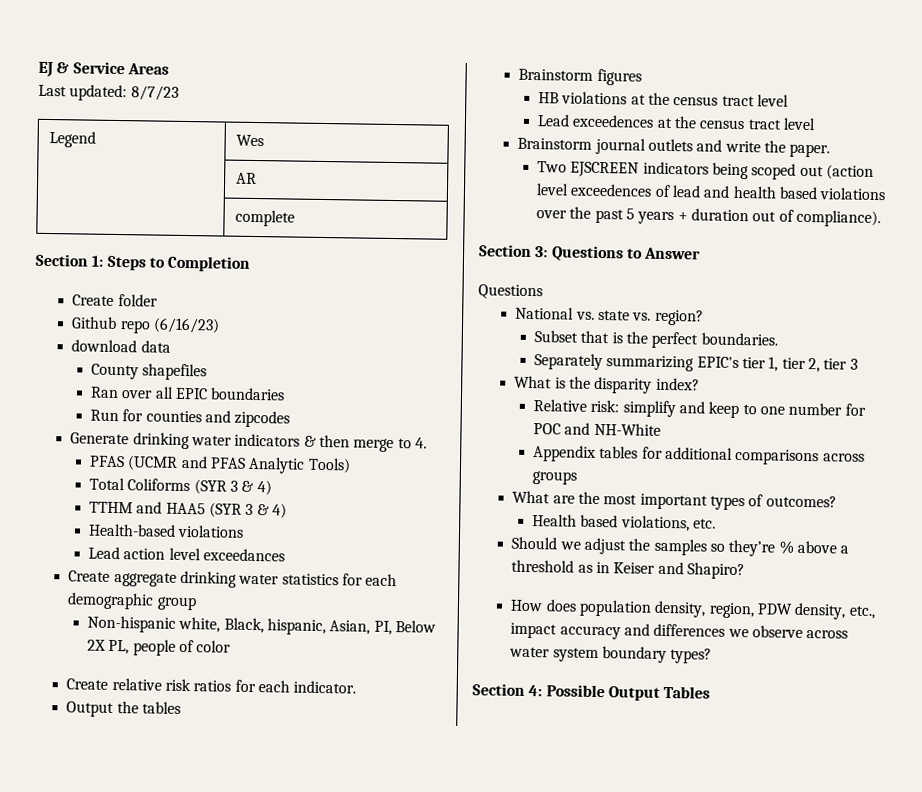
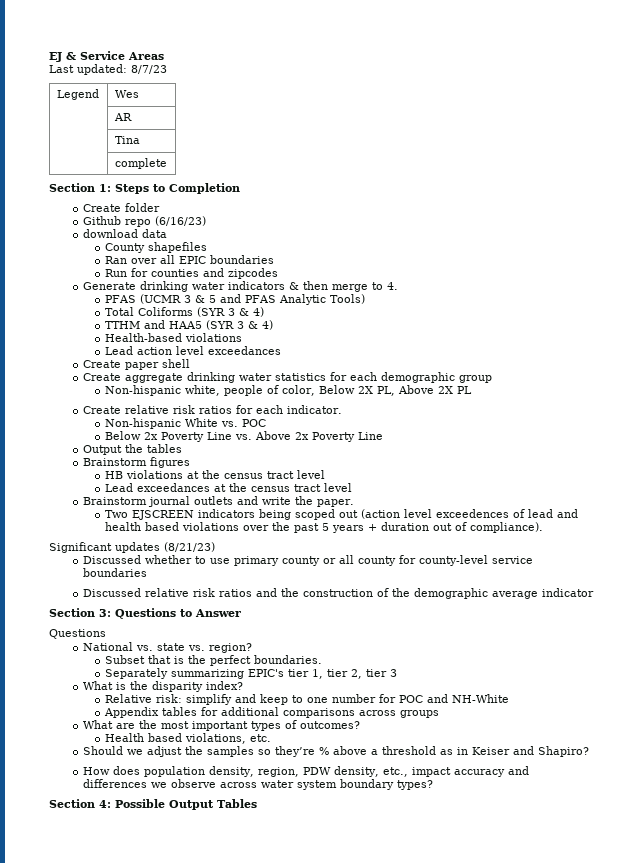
(258, 178) none -> [114,136,140,144] // | Tina
(179, 463) none -> [183,295,216,303] 3 & 5
(285, 555) none -> [82,359,190,370] // Create paper shell
[223,617,436,636] [86,639,232,656] Black, hispanic, Asian, PI, Below 2X PL, people of color -> [223,385,472,396] people of color, Below 2X PL, Above 2X PL
(357, 687) none -> [104,418,266,429] [104,431,383,442] // Non-hispanic White vs. POC // Below 2x Poverty Line vs. Above 2x Poverty Line
[572,114,655,128] exceedences -> [136,483,210,492] exceedances
(881, 218) none -> [49,542,215,553] [82,555,533,566] [82,568,147,577] [82,588,594,599] // Significant updates (8/21/23) // Discussed whether to use primary county or all county for county-level service boundaries // Discussed relative risk ratios and the construction of the demographic average indicator

